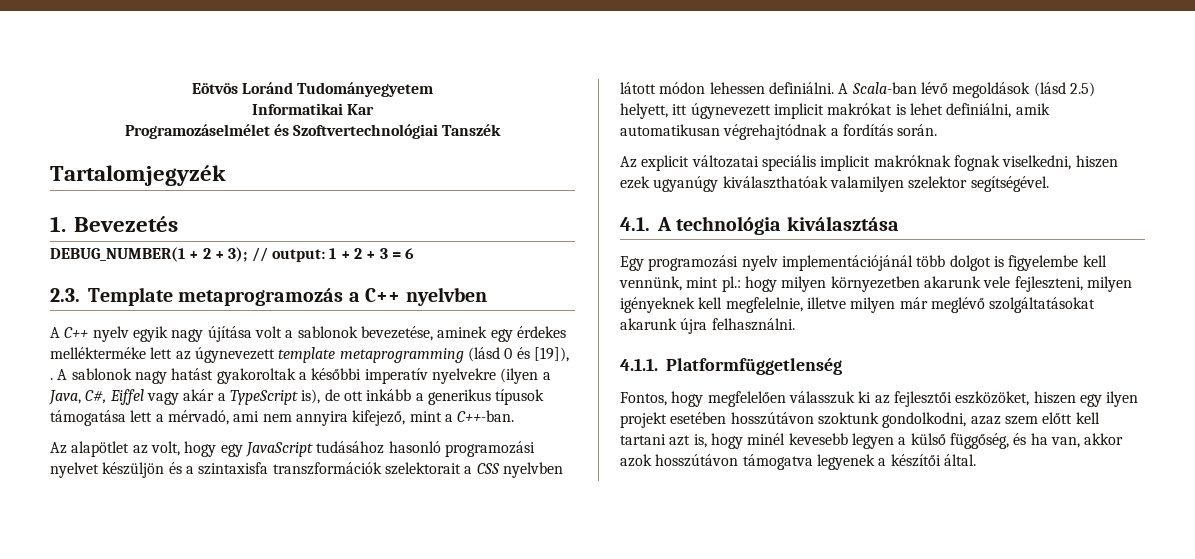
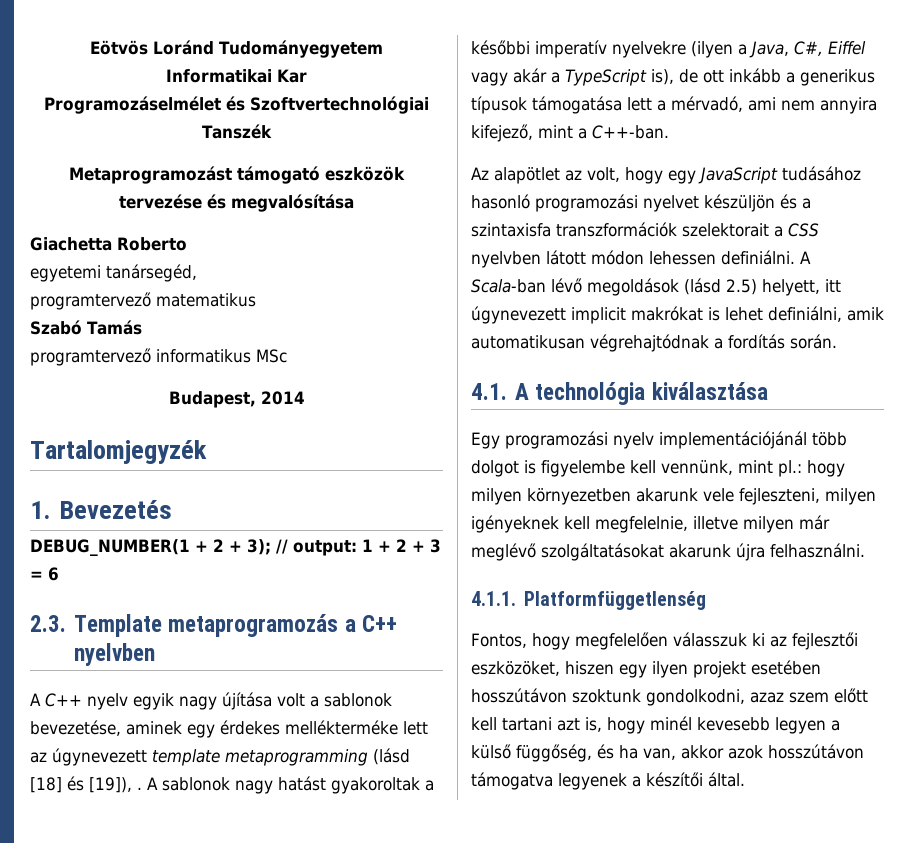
(502, 130) none -> [69,166,405,184] [119,194,354,212] [30,237,187,251] [30,264,197,282] [30,292,256,310] [30,320,142,335] [30,348,287,366] [168,391,305,408] // Metaprogramozást támogató eszközök tervezése és megvalósítása // Giachetta Roberto // egyetemi tanársegéd, // programtervező matematikus // Szabó Tamás // programtervező informatikus MSc // Budapest, 2014
[504,348,513,359] 0 -> [30,777,62,793] [18]
[620,155,1118,171] [620,176,1049,192] // Az explicit változatai speciális implicit makróknak fognak viselkedni, hiszen ezek ugyanúgy kiválaszthatóak valamilyen szelektor segítségével. -> (837, 341) none

